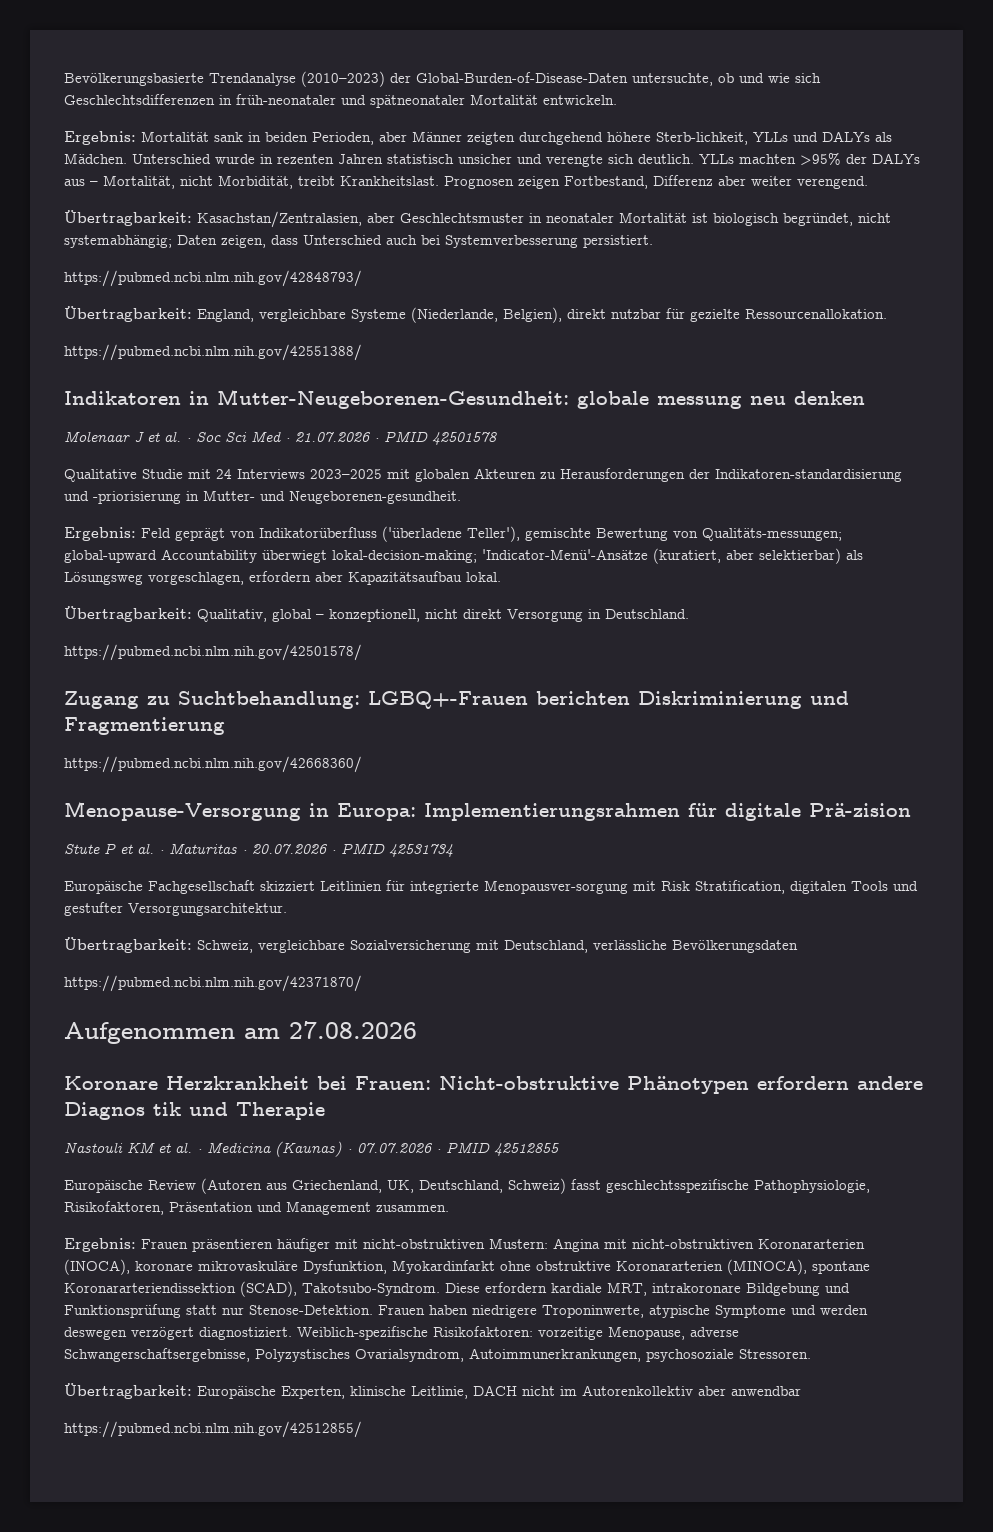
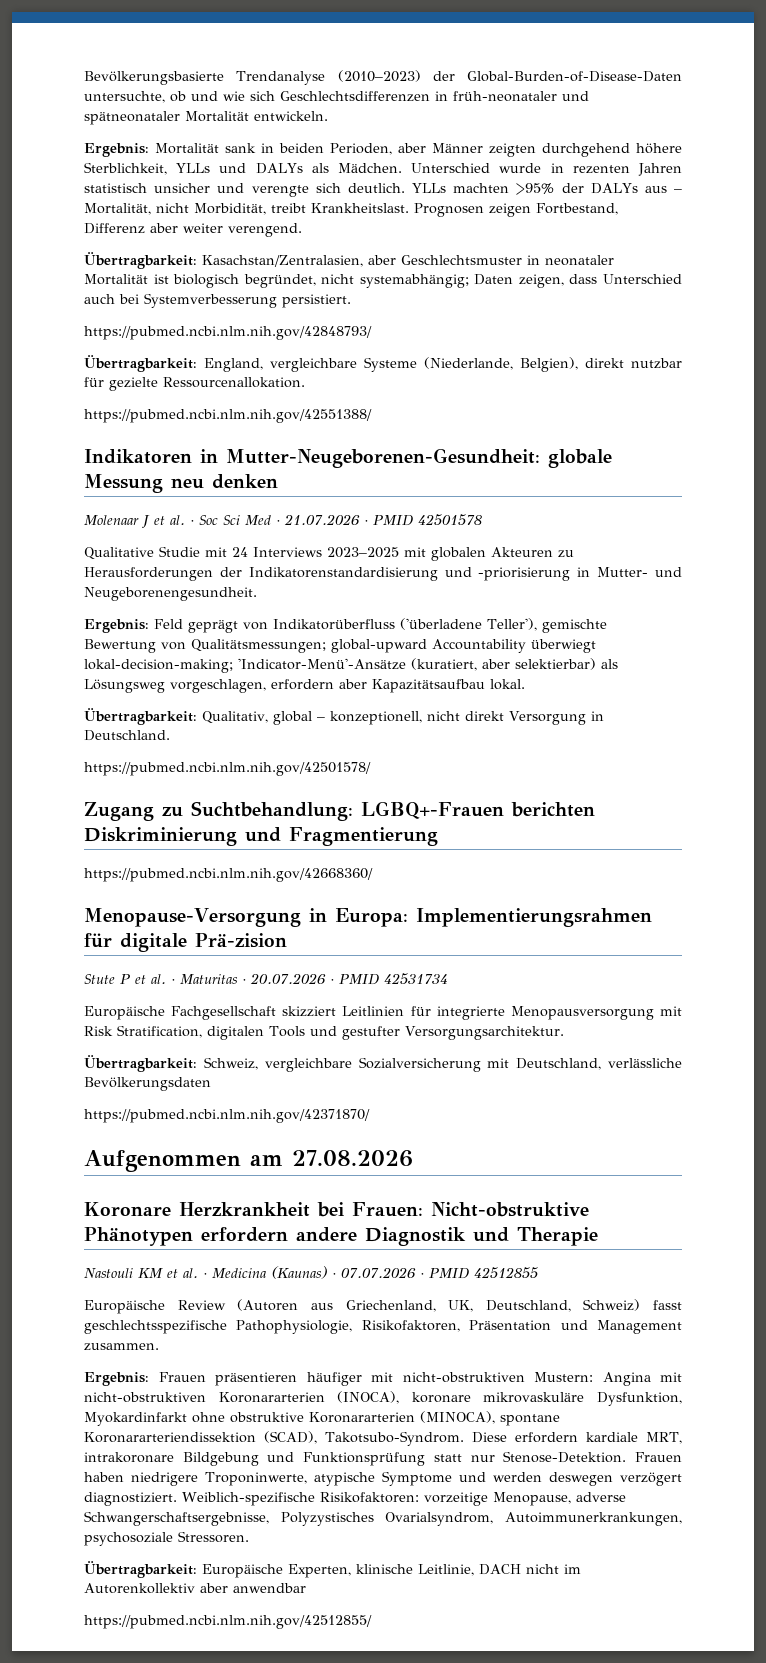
[656,132,748,145] Sterb-lichkeit, -> [84,162,167,175] Sterblichkeit,
[657,395,742,409] messung -> [84,474,163,493] Messung
[715,469,902,482] Indikatoren-standardisierung -> [248,567,438,581] Indikatorenstandardisierung
[289,491,461,504] Neugeborenen-gesundheit. -> [84,587,257,601] Neugeborenengesundheit.
[702,528,842,541] Qualitäts-messungen; -> [191,639,326,653] Qualitätsmessungen;
[484,880,628,894] Menopausver-sorgung -> [510,1006,654,1020] Menopausversorgung
[64,1102,181,1120] Diagnos tik -> [365,1227,466,1246] Diagnostik

